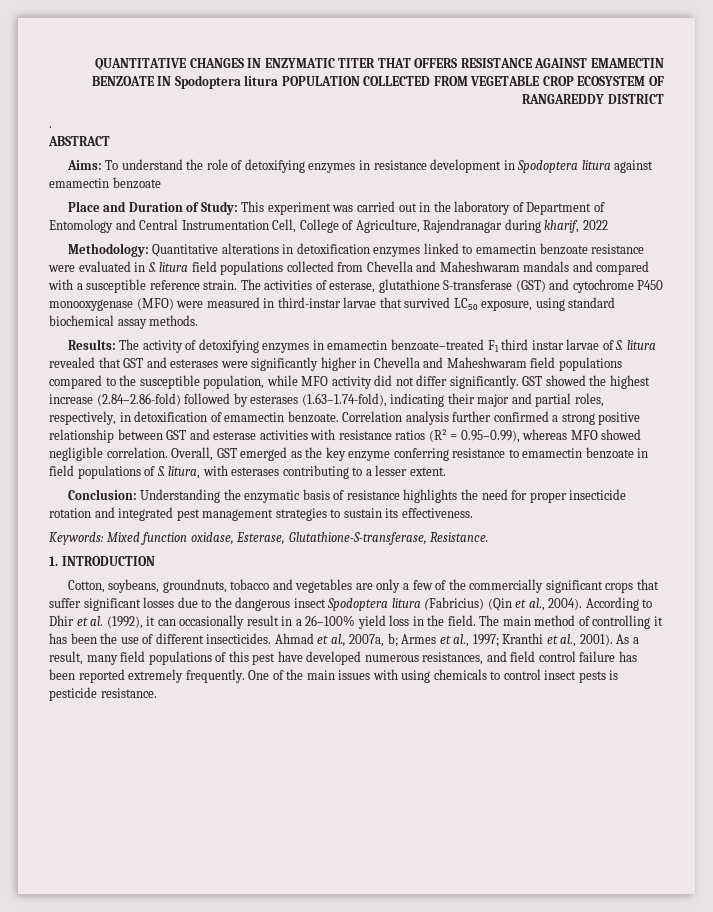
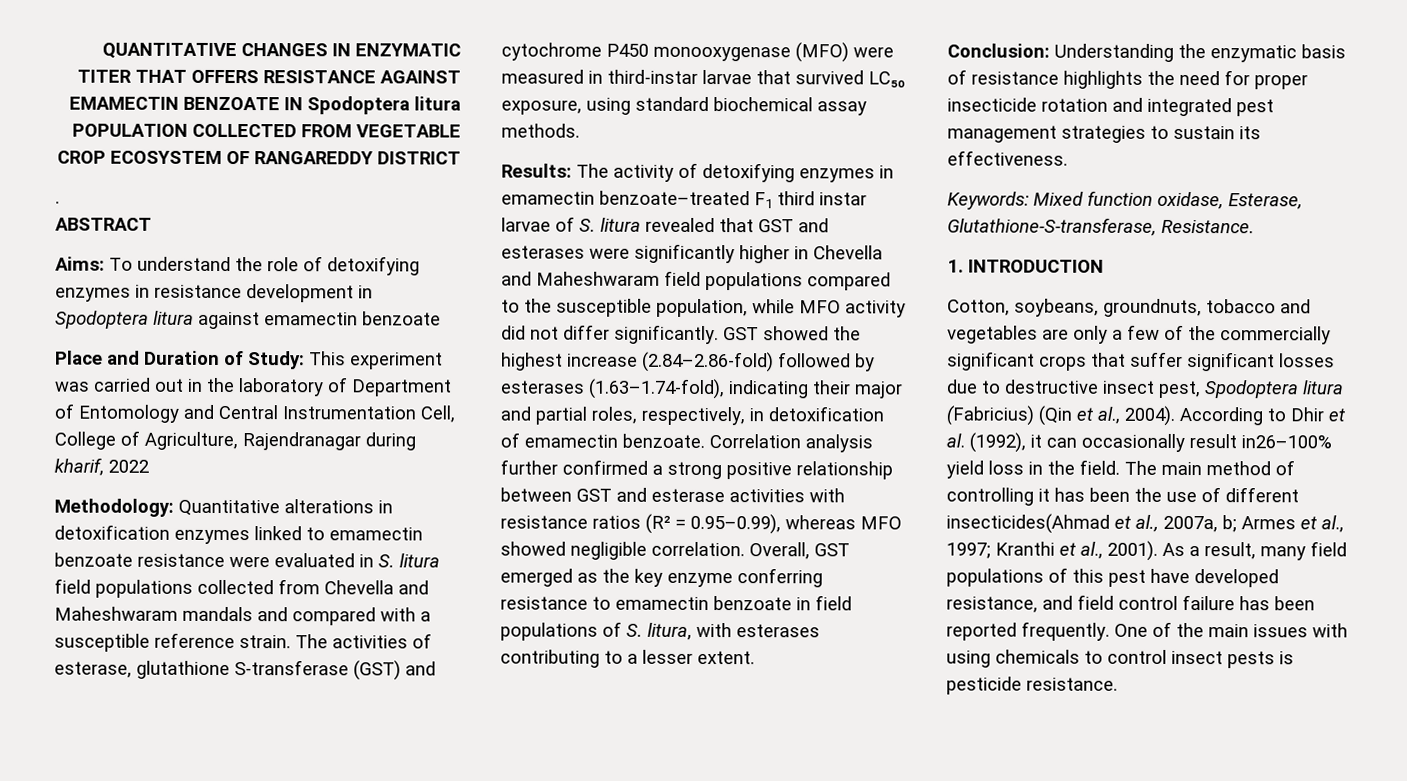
[214,597,326,611] the dangerous insect -> [1004,379,1201,399] destructive insect pest,
[281,615,356,626] in a 26–100% -> [1241,435,1332,449] in26–100%
[206,633,314,644] insecticides. Ahmad -> [946,513,1110,534] insecticides(Ahmad
[364,652,484,665] numerous resistances, -> [946,596,1038,613] resistance,
[128,669,184,683] extremely -> (1017, 631) none

